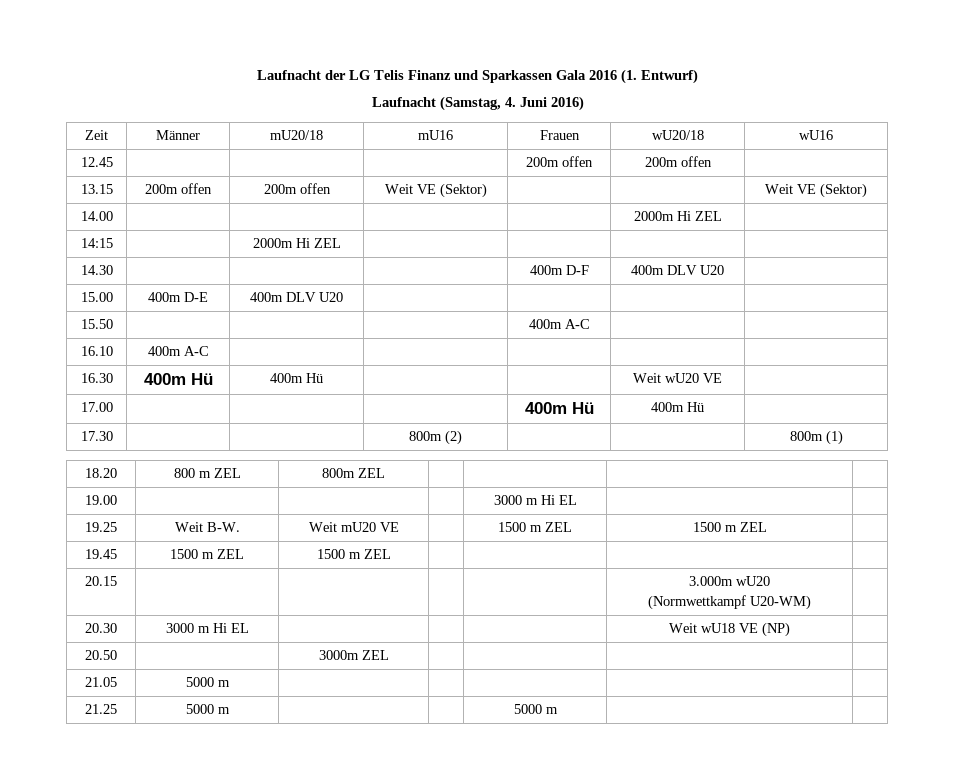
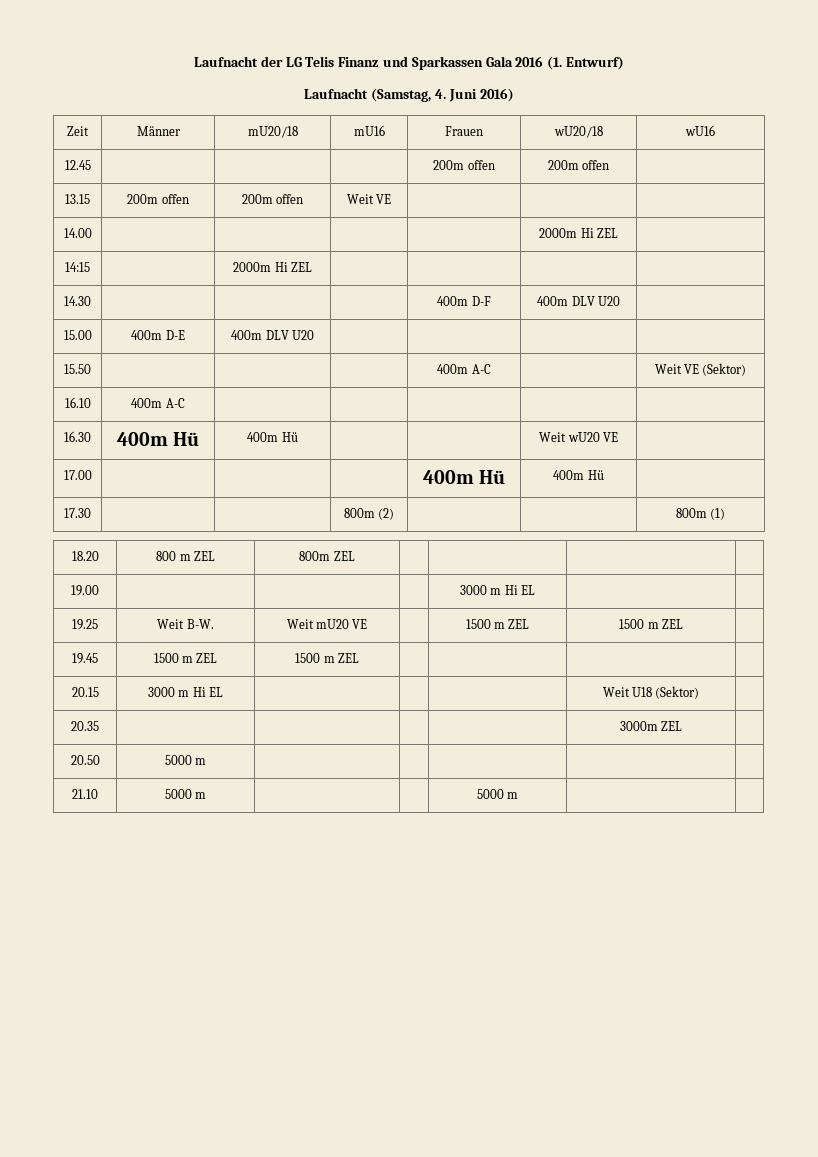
[439,183,487,198] [765,183,867,198] (Sektor) | | | Weit VE (Sektor) -> (392, 199) | | |
(590, 324) none -> [654,363,747,376] Weit VE (Sektor)
[689,576,770,586] [648,595,811,610] [85,623,117,633] | | | | 3.000m wU20 // (Normwettkampf U20-WM) | // 20.30 | -> (99, 692) none
[701,622,790,637] [85,650,117,660] wU18 VE (NP) | // 20.50 -> [632,686,700,699] [71,721,99,731] U18 (Sektor) | // 20.35 | | |
[85,677,117,687] | | | // 21.05 -> [70,755,100,765] // 20.50
[85,704,117,714] 21.25 -> [72,789,98,799] 21.10

